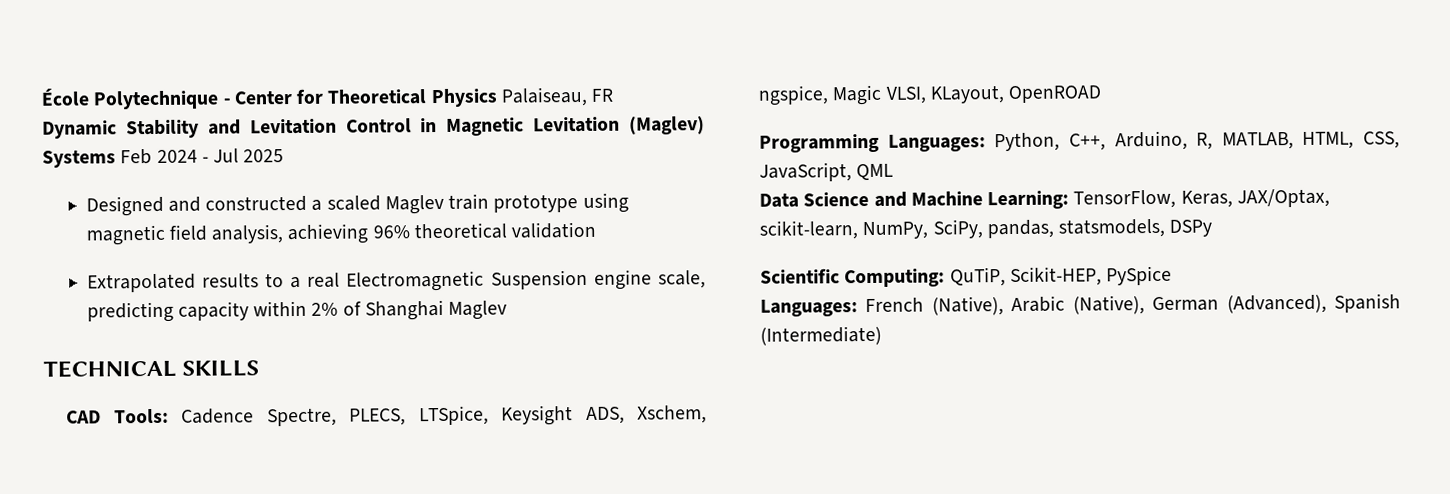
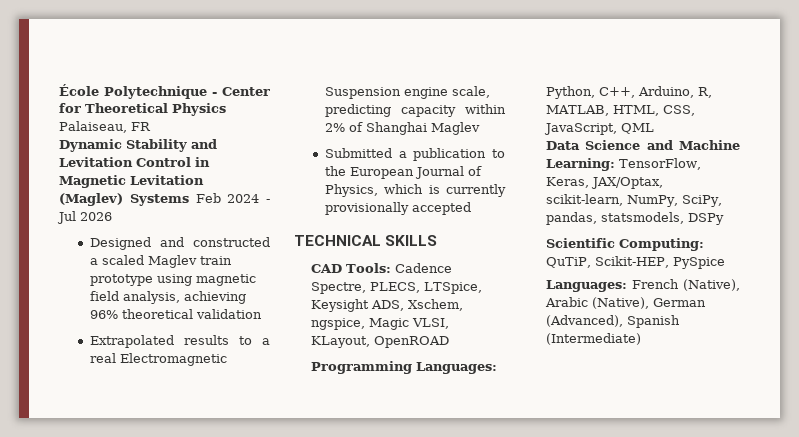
[243,149,285,163] 2025 -> [80,212,112,221] 2026
(508, 310) none -> [325,148,505,161] [325,166,483,179] [325,184,506,197] [325,202,472,215] // Submitted a publication to the European Journal of Physics, which is currently provisionally accepted

